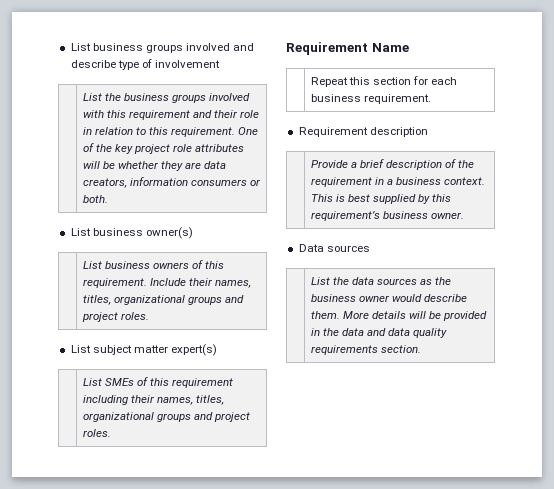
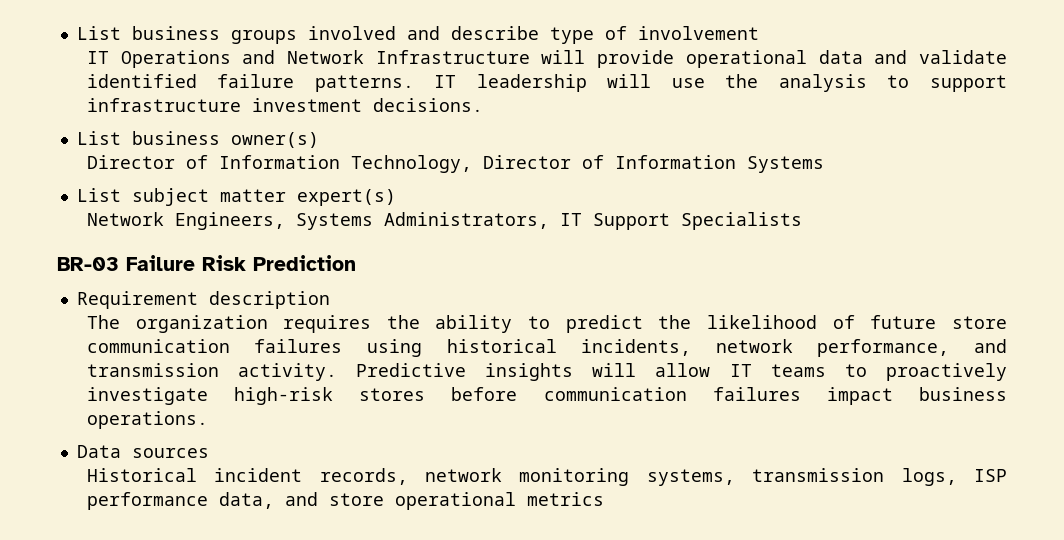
[82,93,250,103] [82,110,260,120] [82,127,259,137] [82,143,245,154] [82,161,227,171] [82,177,261,188] [82,195,108,203] [70,227,193,239] [82,260,224,269] [82,278,251,288] [82,295,244,305] [81,312,149,322] [70,344,217,356] [82,377,233,388] [82,395,224,405] [82,412,250,422] [82,429,111,437] [286,42,409,55] [310,76,457,87] [310,94,431,104] [298,127,428,137] [310,159,475,170] [310,177,485,187] [310,194,452,204] [310,211,464,221] [298,244,370,252] [310,277,452,285] [310,294,467,302] [310,311,488,321] [310,328,448,338] [310,345,421,355] // | List the business groups involved with this requirement and their role in relation to this requirement. One of the key project role attributes will be whether they are data creators, information consumers or both. // List business owner(s) // | List business owners of this requirement. Include their names, titles, organizational groups and project roles. // List subject matter expert(s) // | List SMEs of this requirement including their names, titles, organizational groups and project roles. // Requirement Name // | Repeat this section for each business requirement. // Requirement description // | Provide a brief description of the requirement in a business context. This is best supplied by this requirement’s business owner. // Data sources // | List the data sources as the business owner would describe them. More details will be provided in the data and data quality requirements section. -> [86,50,1008,68] [86,74,1007,92] [86,98,483,112] [76,131,319,148] [86,155,824,173] [76,188,396,206] [86,212,802,230] [57,255,356,271] [76,291,330,309] [86,315,1008,333] [86,339,1007,357] [86,363,1008,381] [86,387,1007,405] [86,411,208,429] [76,445,209,458] [86,468,1007,486] [86,492,604,510] // IT Operations and Network Infrastructure will provide operational data and validate identified failure patterns. IT leadership will use the analysis to support infrastructure investment decisions. // List business owner(s) // Director of Information Technology, Director of Information Systems // List subject matter expert(s) // Network Engineers, Systems Administrators, IT Support Specialists // BR-03 Failure Risk Prediction // Requirement description // The organization requires the ability to predict the likelihood of future store communication failures using historical incidents, network performance, and transmission activity. Predictive insights will allow IT teams to proactively investigate high-risk stores before communication failures impact business operations. // Data sources // Historical incident records, network monitoring systems, transmission logs, ISP performance data, and store operational metrics

